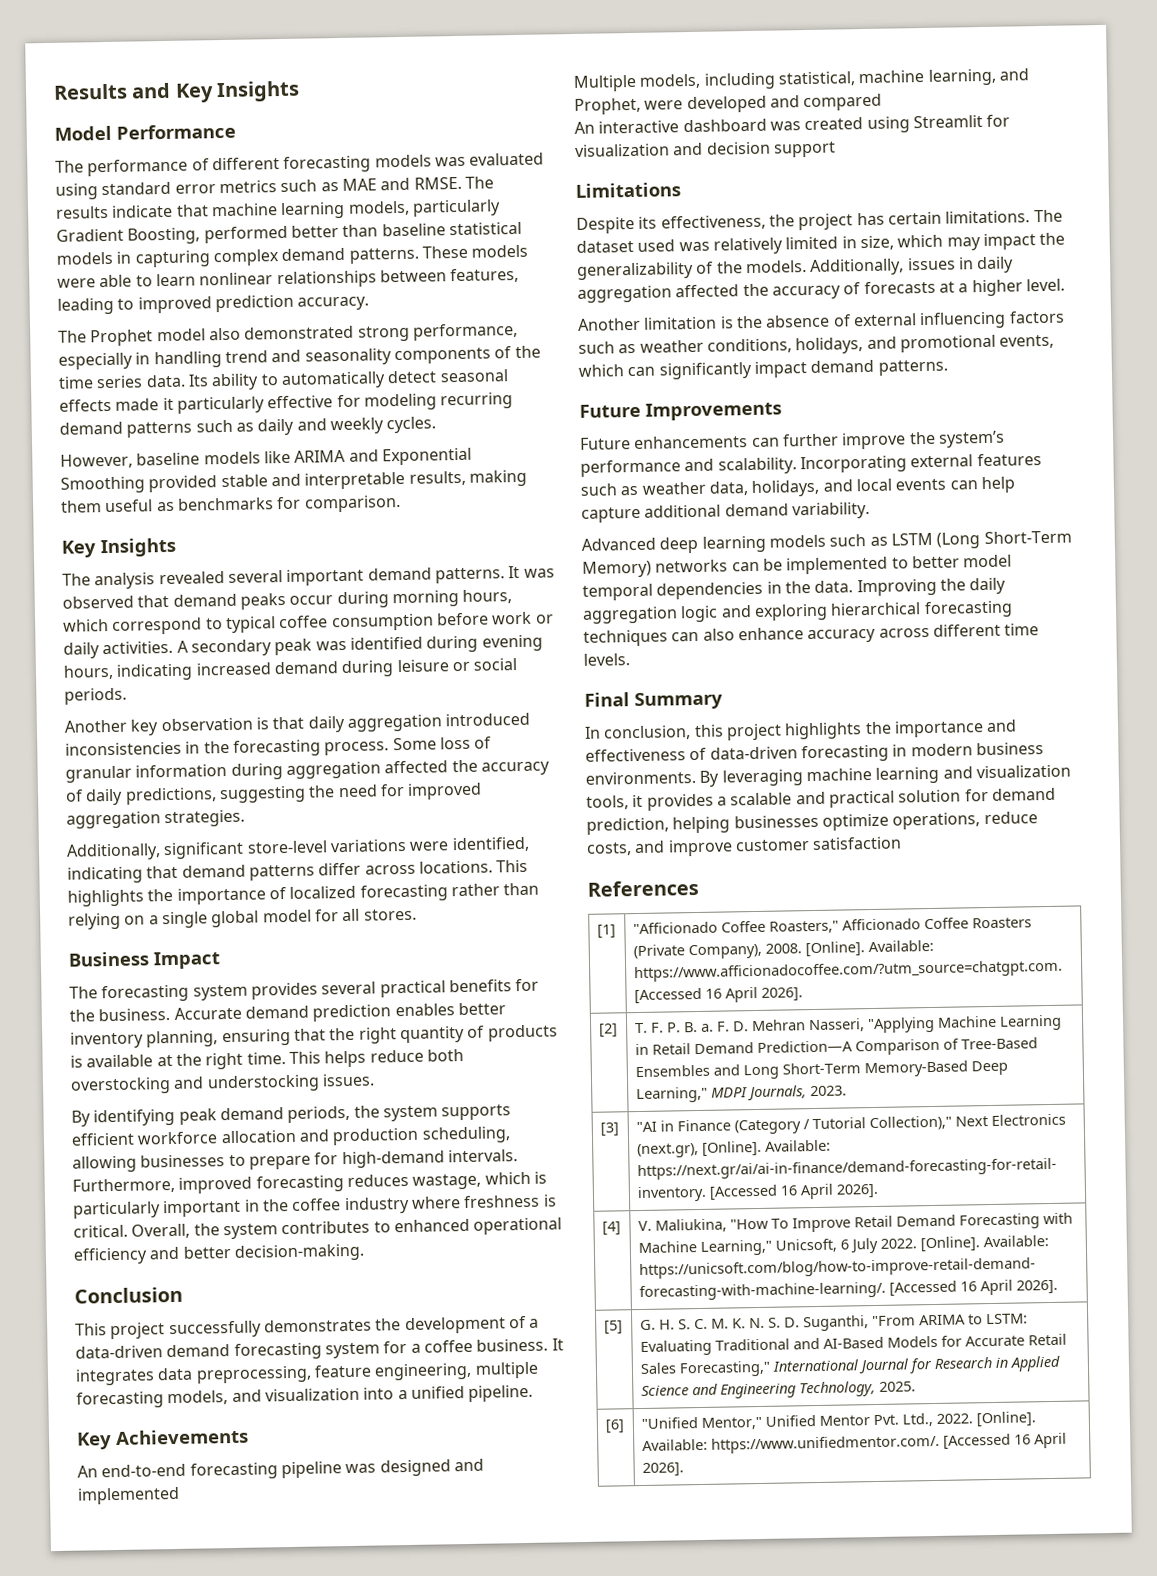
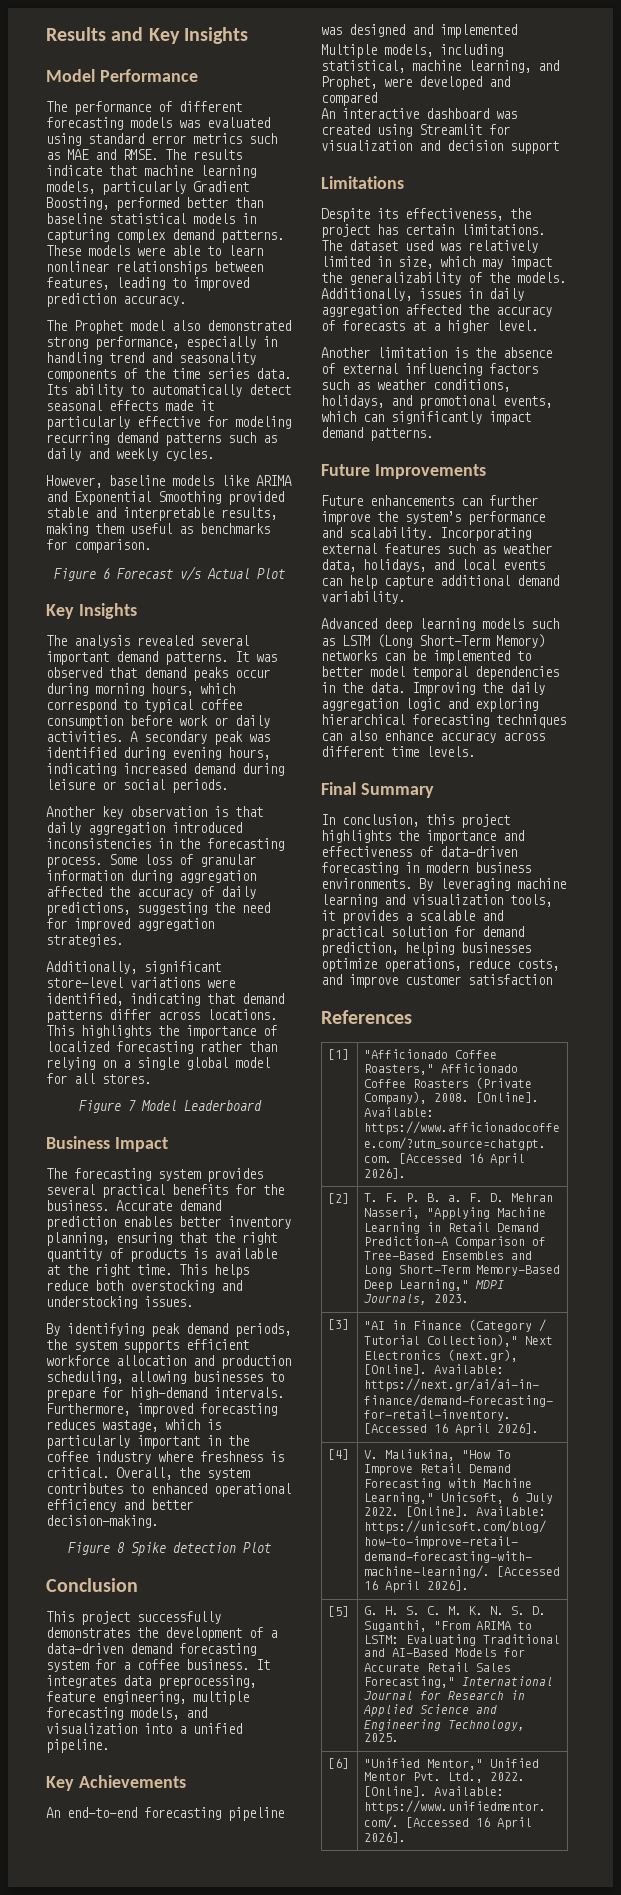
(401, 504) none -> [54,566,285,581] // Figure 6 Forecast v/s Actual Plot
(417, 914) none -> [78,1100,262,1113] // Figure 7 Model Leaderboard
(365, 1252) none -> [68,1542,271,1556] // Figure 8 Spike detection Plot

